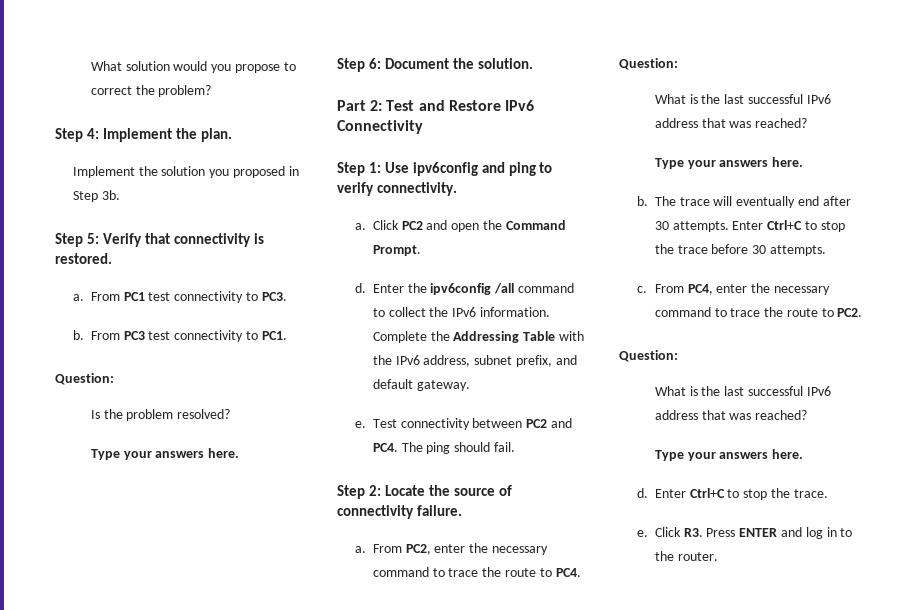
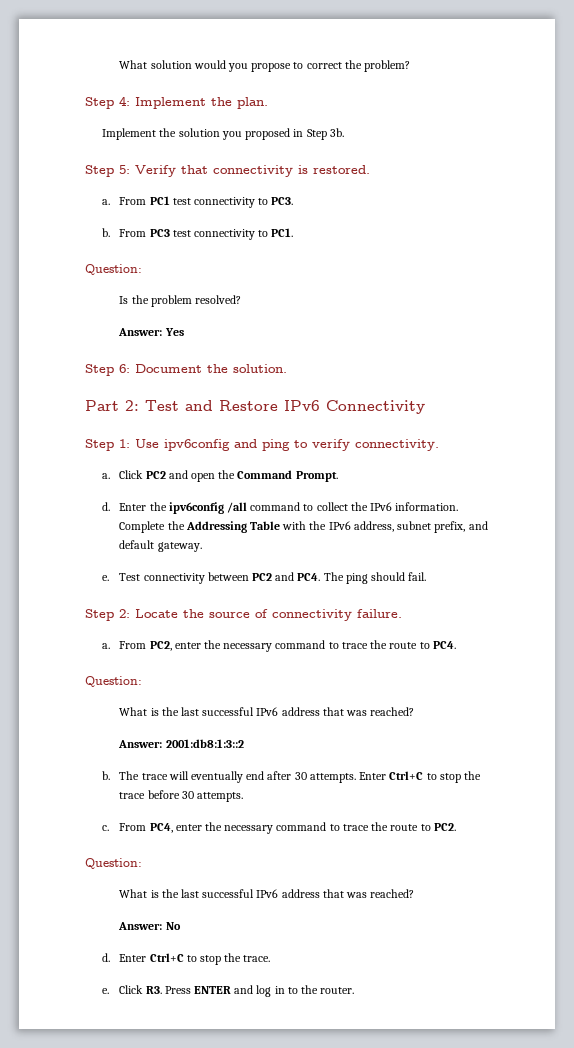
[90,448,240,460] Type your answers here. -> [118,328,184,336] Answer: Yes
[654,157,804,169] Type your answers here. -> [118,739,244,748] Answer: 2001:db8:1:3::2
[654,449,804,461] Type your answers here. -> [118,922,181,930] Answer: No

